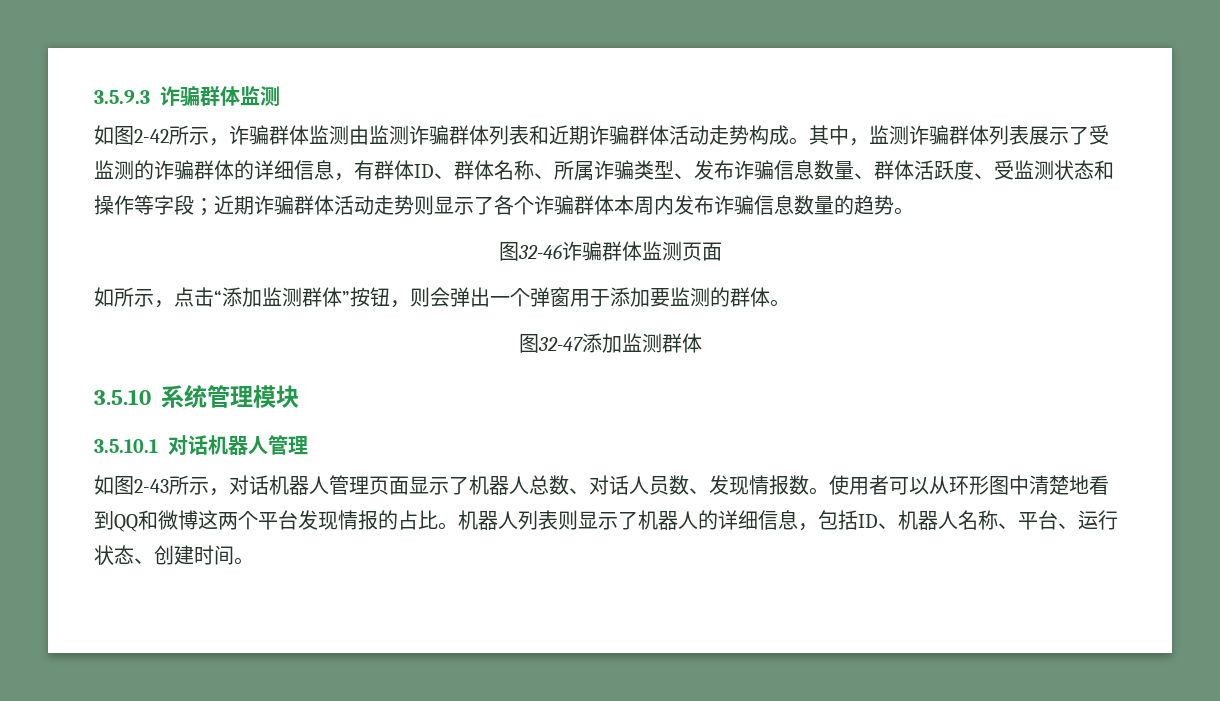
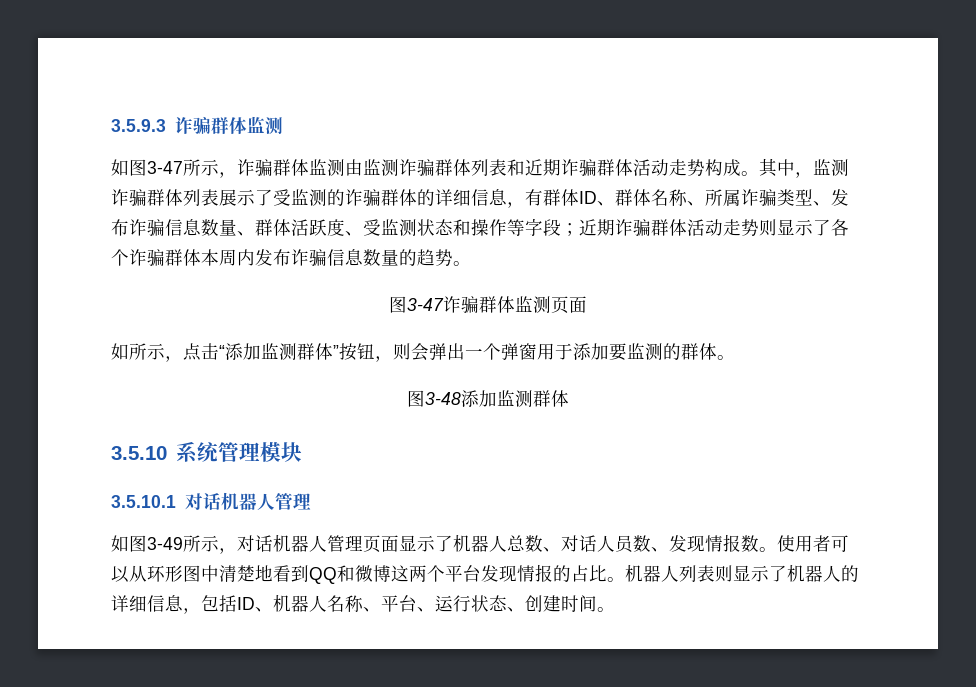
[134,129,169,143] 2-42 -> [147,161,183,174] 3-47
[517,244,562,259] 32-46 -> [407,298,444,311] 3-47
[537,337,583,351] 32-47 -> [425,392,461,405] 3-48
[134,479,169,493] 2-43 -> [147,537,183,550] 3-49

